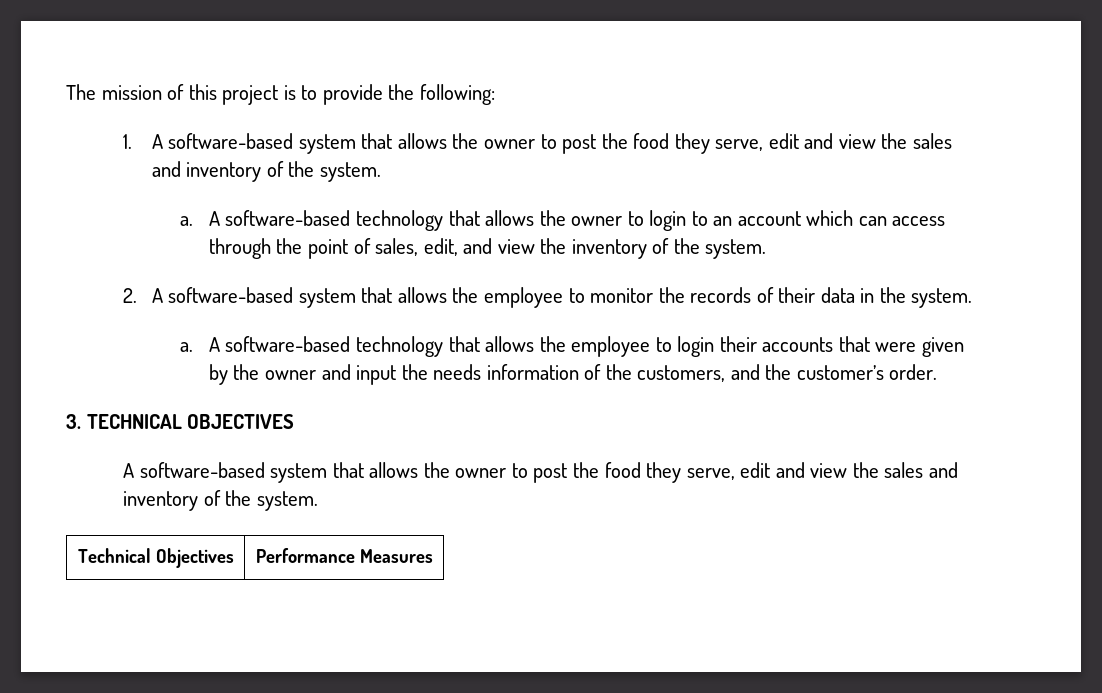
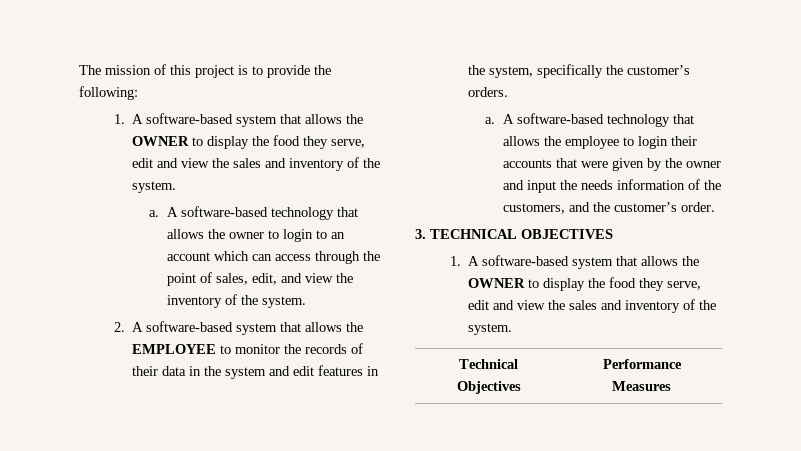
[483,134,597,154] owner to post -> [132,136,250,149] OWNER to display
[483,287,563,308] employee -> [132,344,217,354] EMPLOYEE
[911,288,973,308] system. -> [225,365,380,379] [468,64,691,78] [468,87,509,97] system and edit features in the system, specifically the customer’s orders.
[123,462,568,483] A software-based system that allows the owner to post -> [450,255,700,269] [468,278,586,291] 1. A software-based system that allows the OWNER to display

